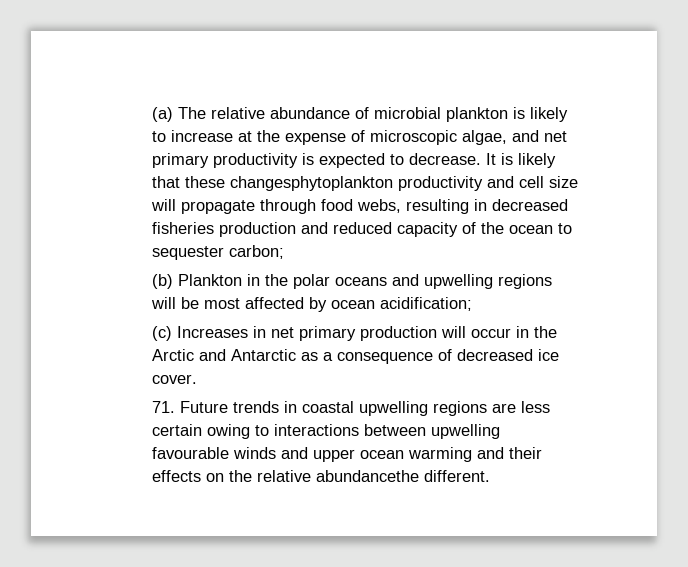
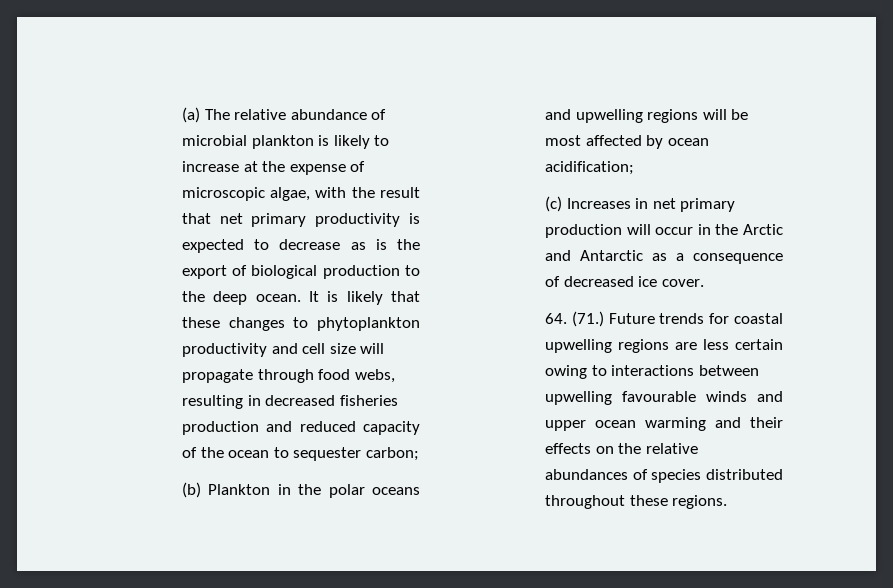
[512,130,540,142] and -> [315,187,420,198] [181,213,211,224] with the result that
[409,153,482,165] decrease. -> [279,239,420,250] [181,265,420,279] [181,291,301,305] decrease as is the export of biological production to the deep ocean.
[230,176,394,191] changesphytoplankton -> [228,317,420,331] changes to phytoplankton
[152,401,176,413] 71. -> [544,311,604,327] 64. (71.)
[284,401,298,413] in -> [709,313,730,324] for
[316,470,491,482] abundancethe different. -> [544,469,783,483] [544,495,728,509] abundances of species distributed throughout these regions.

